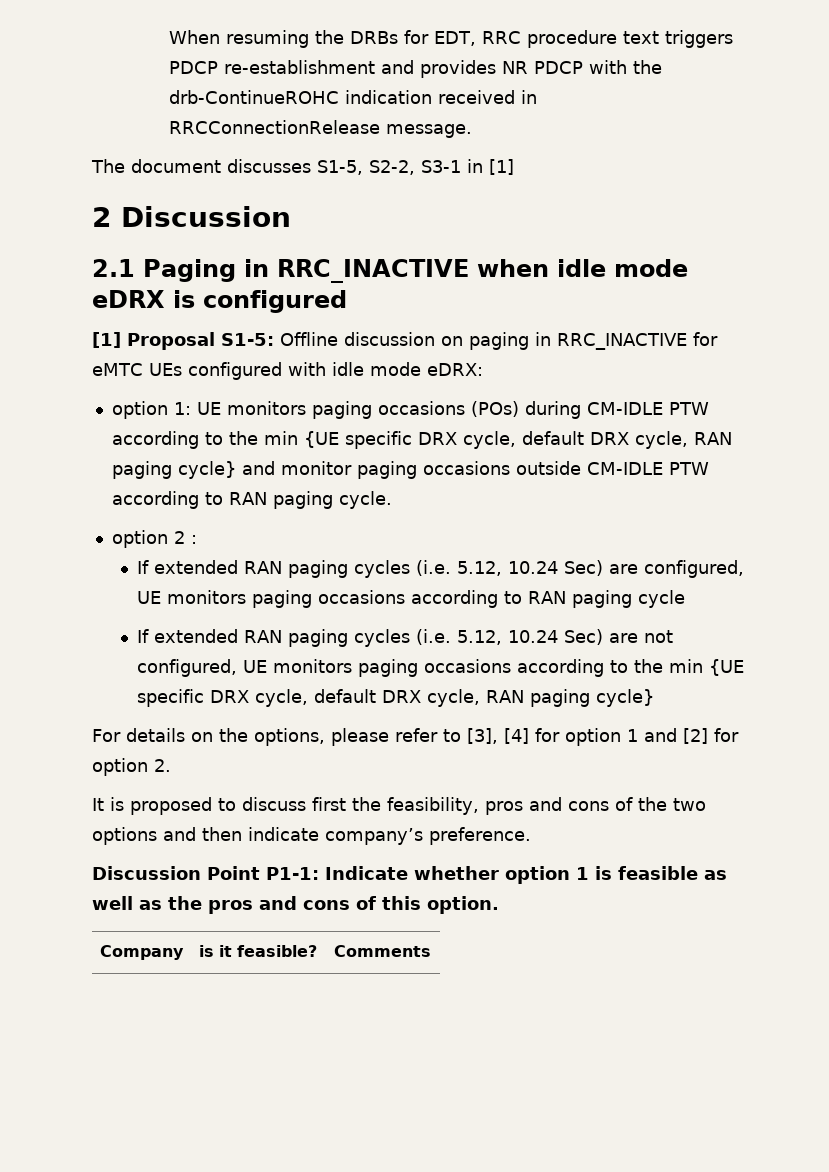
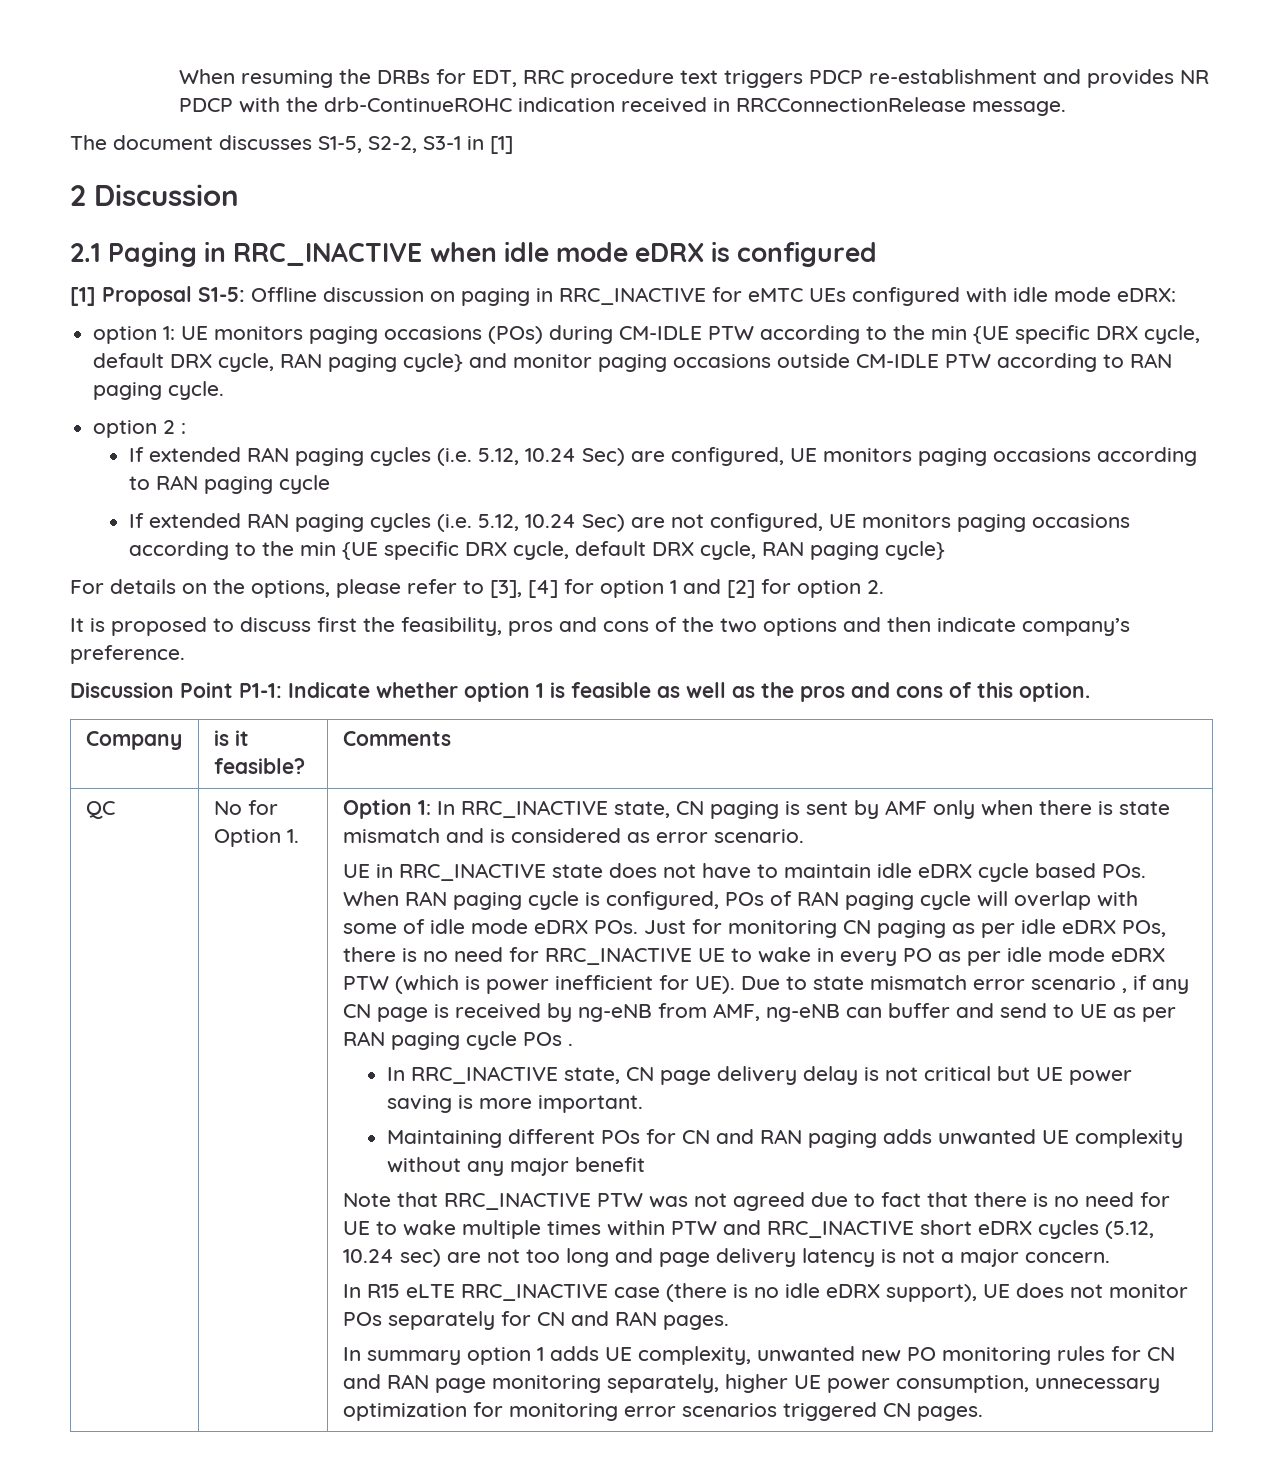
(431, 951) none -> [85,801,115,819] [213,800,278,815] [213,829,299,847] [342,799,1170,819] [342,828,804,843] [342,863,1146,882] [342,891,1138,910] [342,919,1166,938] [342,947,1165,966] [342,975,1189,994] [342,1003,1176,1022] [342,1031,573,1050] [387,1066,1133,1085] [387,1095,644,1113] [387,1129,1184,1148] [387,1157,646,1176] [342,1192,1170,1211] [342,1220,1154,1239] [342,1248,1110,1267] [342,1283,1188,1302] [342,1311,729,1330] [342,1346,1175,1365] [342,1374,1160,1393] [342,1402,983,1421] // QC | No for Option 1. | Option 1: In RRC_INACTIVE state, CN paging is sent by AMF only when there is state mismatch and is considered as error scenario. // UE in RRC_INACTIVE state does not have to maintain idle eDRX cycle based POs. When RAN paging cycle is configured, POs of RAN paging cycle will overlap with some of idle mode eDRX POs. Just for monitoring CN paging as per idle eDRX POs, there is no need for RRC_INACTIVE UE to wake in every PO as per idle mode eDRX PTW (which is power inefficient for UE). Due to state mismatch error scenario , if any CN page is received by ng-eNB from AMF, ng-eNB can buffer and send to UE as per RAN paging cycle POs . // In RRC_INACTIVE state, CN page delivery delay is not critical but UE power saving is more important. // Maintaining different POs for CN and RAN paging adds unwanted UE complexity without any major benefit // Note that RRC_INACTIVE PTW was not agreed due to fact that there is no need for UE to wake multiple times within PTW and RRC_INACTIVE short eDRX cycles (5.12, 10.24 sec) are not too long and page delivery latency is not a major concern. // In R15 eLTE RRC_INACTIVE case (there is no idle eDRX support), UE does not monitor POs separately for CN and RAN pages. // In summary option 1 adds UE complexity, unwanted new PO monitoring rules for CN and RAN page monitoring separately, higher UE power consumption, unnecessary optimization for monitoring error scenarios triggered CN pages.

